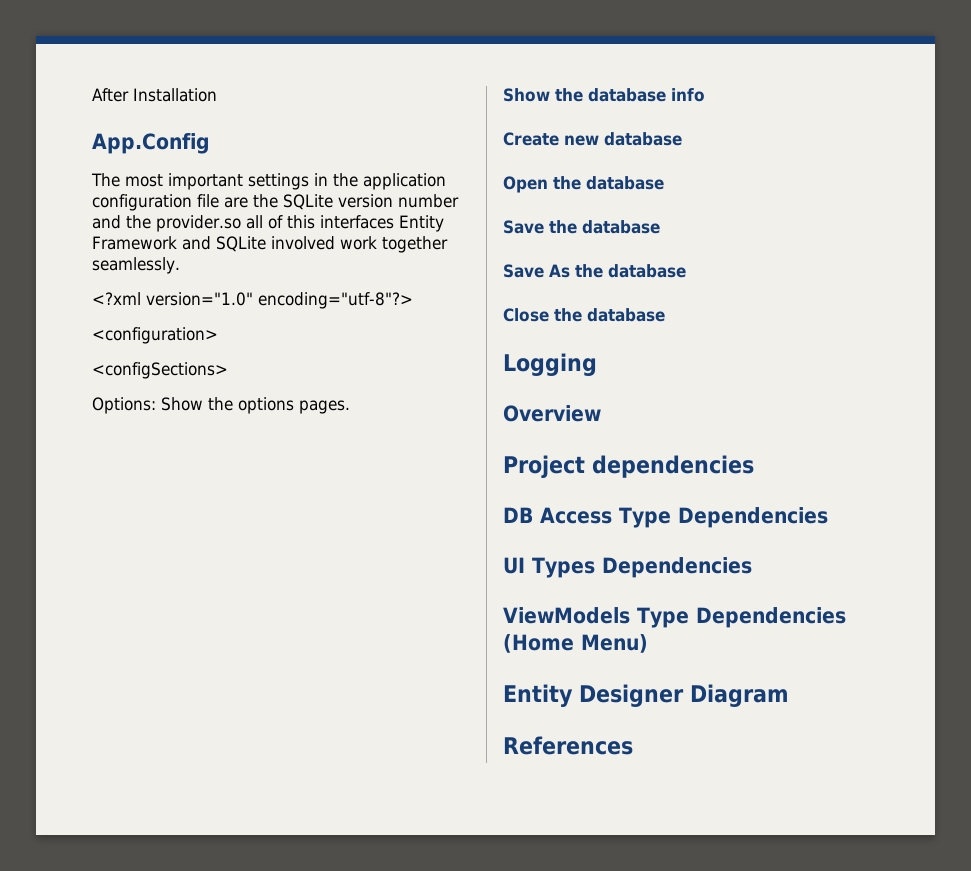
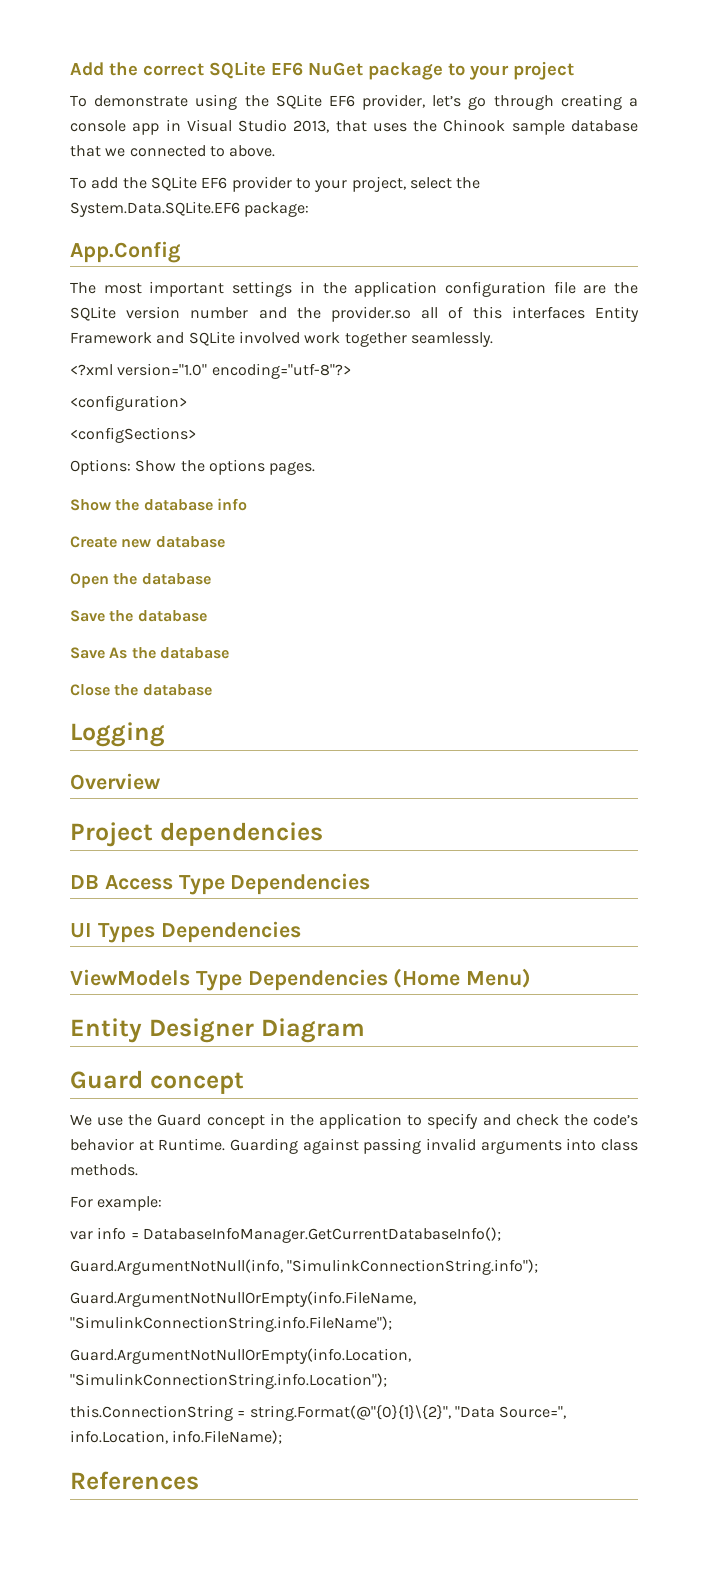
[92,88,217,102] After Installation -> [70,61,574,80] [70,94,638,110] [70,119,638,135] [70,145,276,157] [70,176,481,192] [70,201,310,217] Add the correct SQLite EF6 NuGet package to your project // To demonstrate using the SQLite EF6 provider, let’s go through creating a console app in Visual Studio 2013, that uses the Chinook sample database that we connected to above. // To add the SQLite EF6 provider to your project, select the System.Data.SQLite.EF6 package:
(789, 695) none -> [70,1070,244,1094] [70,1113,638,1129] [70,1138,638,1154] [70,1164,138,1176] [70,1196,163,1211] [70,1227,501,1243] [70,1259,539,1275] [70,1291,416,1307] [70,1316,392,1332] [70,1348,411,1364] [70,1373,387,1389] [70,1405,567,1421] [70,1430,283,1444] // Guard concept // We use the Guard concept in the application to specify and check the code’s behavior at Runtime. Guarding against passing invalid arguments into class methods. // For example: // var info = DatabaseInfoManager.GetCurrentDatabaseInfo(); // Guard.ArgumentNotNull(info, "SimulinkConnectionString.info"); // Guard.ArgumentNotNullOrEmpty(info.FileName, "SimulinkConnectionString.info.FileName"); // Guard.ArgumentNotNullOrEmpty(info.Location, "SimulinkConnectionString.info.Location"); // this.ConnectionString = string.Format(@"{0}{1}\{2}", "Data Source=", info.Location, info.FileName);

